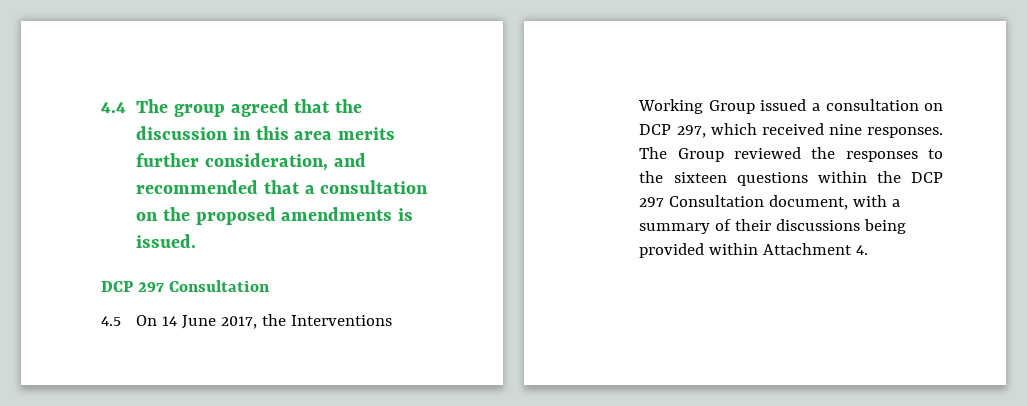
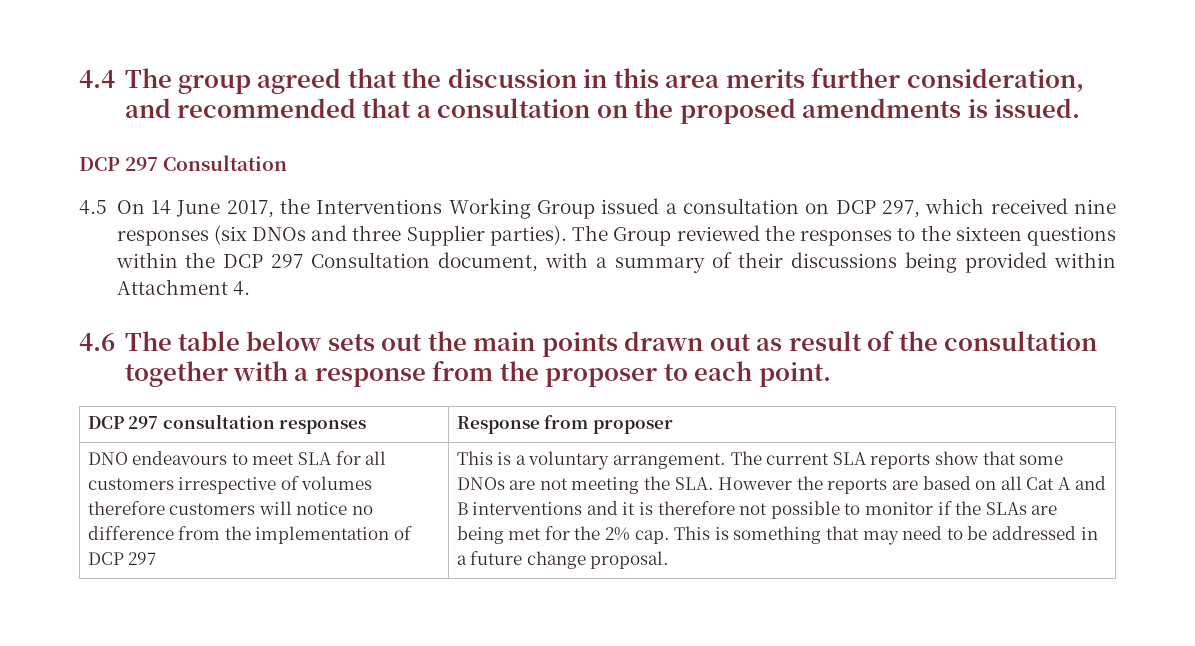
[867,127,943,138] responses. -> [116,225,567,246] responses (six DNOs and three Supplier parties).
(869, 250) none -> [79,330,1098,357] [124,360,831,387] [87,414,367,434] [456,415,673,434] [87,451,387,465] [87,476,373,494] [87,501,374,515] [87,526,413,544] [87,552,157,565] [456,451,1064,470] [456,476,1106,494] [456,501,1058,519] [456,526,1098,545] [456,551,670,569] // 4.6 The table below sets out the main points drawn out as result of the consultation together with a response from the proposer to each point. // DCP 297 consultation responses | Response from proposer // DNO endeavours to meet SLA for all customers irrespective of volumes therefore customers will notice no difference from the implementation of DCP 297 | This is a voluntary arrangement. The current SLA reports show that some DNOs are not meeting the SLA. However the reports are based on all Cat A and B interventions and it is therefore not possible to monitor if the SLAs are being met for the 2% cap. This is something that may need to be addressed in a future change proposal.

